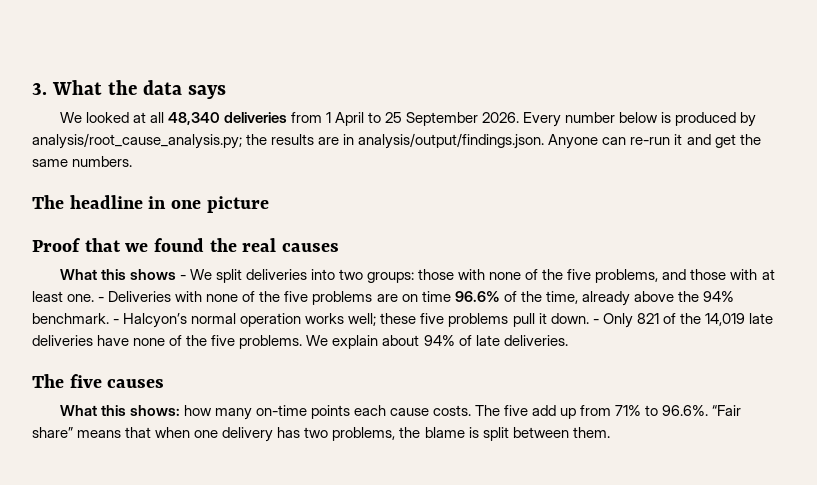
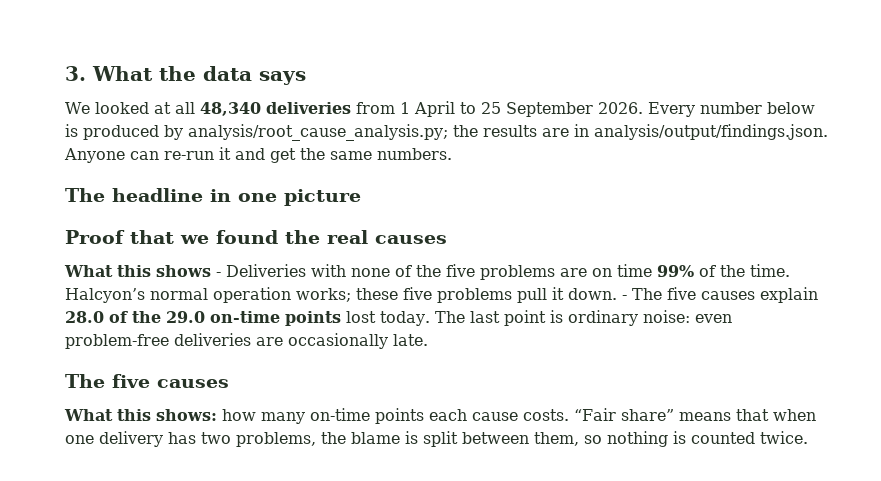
[189,269,775,283] [32,291,105,302] We split deliveries into two groups: those with none of the five problems, and those with at least one. - -> (221, 274) none
[454,291,734,306] [32,313,120,324] 96.6% of the time, already above the 94% benchmark. - -> [657,264,790,277] 99% of the time.
[305,313,377,326] works well; -> [296,288,351,302] works;
[602,313,773,328] [32,335,568,349] Only 821 of the 14,019 late deliveries have none of the five problems. We explain about 94% of late deliveries. -> [632,287,818,303] [65,310,732,326] [65,333,428,349] The five causes explain 28.0 of the 29.0 on-time points lost today. The last point is ordinary noise: even problem-free deliveries are occasionally late.
[475,405,709,419] The five add up from 71% to 96.6%. -> (569, 415) none
[572,427,610,438] them. -> [534,431,808,447] them, so nothing is counted twice.

